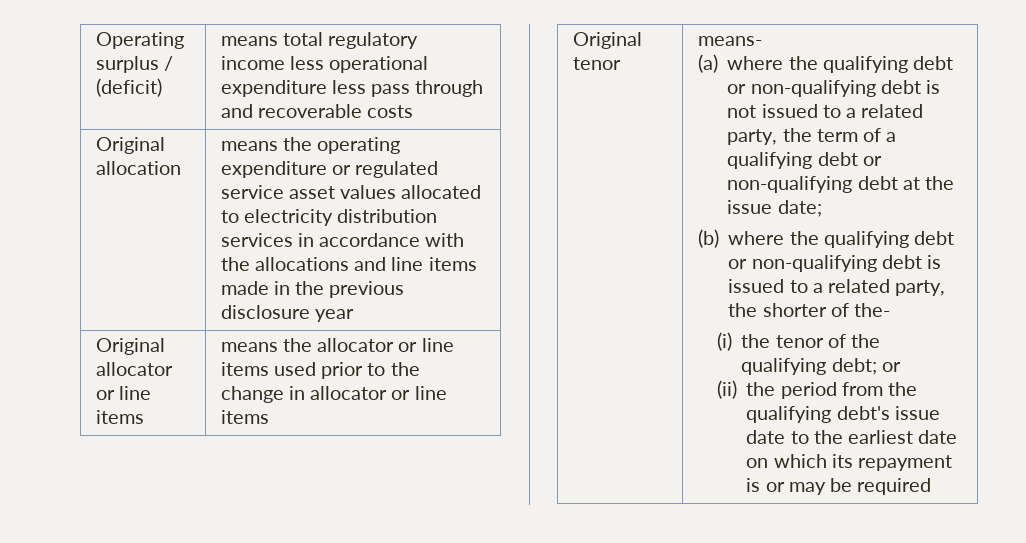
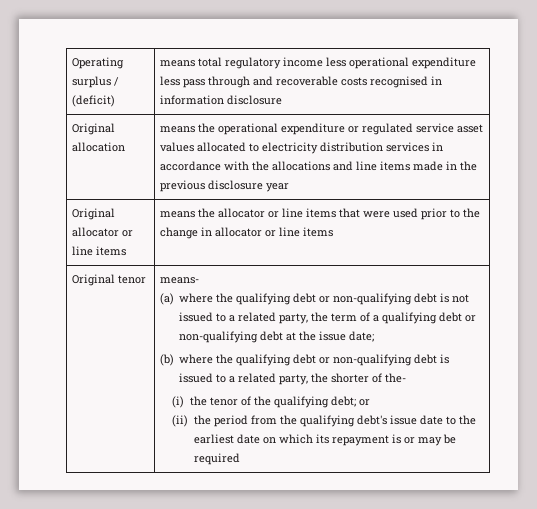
(414, 111) none -> [369,76,442,88] [159,95,282,105] recognised in information disclosure
[317,137,401,154] operating -> [217,123,278,135] operational
(269, 369) none -> [338,208,390,218] that were

